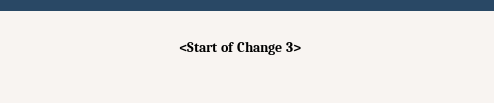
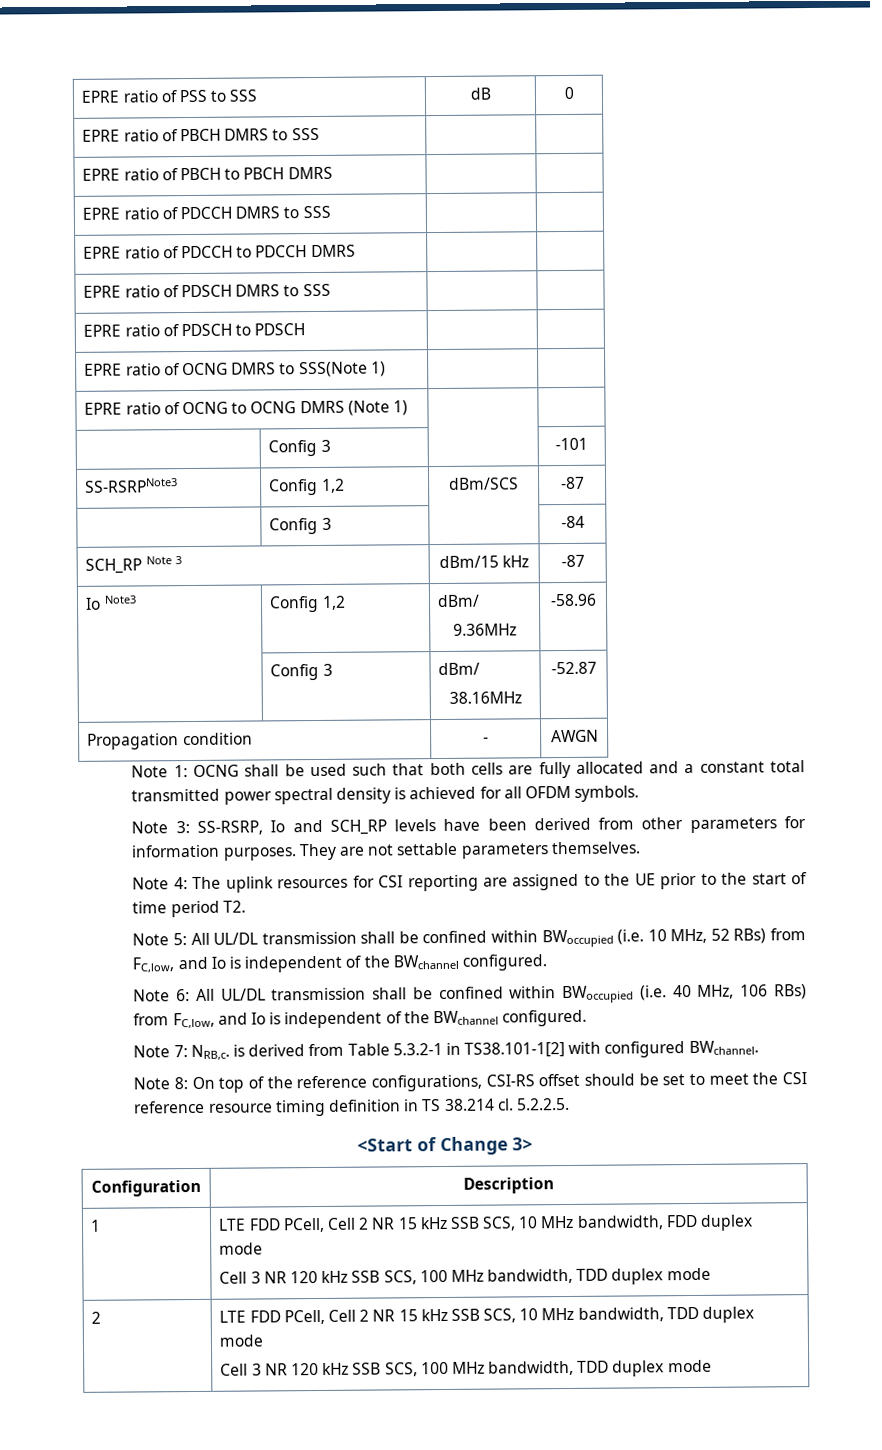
[179,41,301,55] <Start of Change 3> -> [81,89,258,103] [469,87,491,100] [563,86,574,99] [82,127,320,142] [82,166,333,181] [82,205,331,220] [83,244,356,259] [83,283,331,298] [83,323,306,337] [84,361,386,378] [84,400,408,416] [268,439,331,457] [555,437,588,451] [85,478,179,493] [269,478,345,496] [449,477,519,490] [560,476,585,490] [269,517,332,535] [560,515,585,529] [85,556,182,574] [438,555,530,569] [560,554,585,568] [85,595,137,610] [269,595,346,613] [437,594,481,608] [453,623,517,636] [549,593,597,607] [270,663,333,681] [438,662,481,676] [448,691,522,704] [550,661,597,675] [87,732,253,750] [483,737,489,743] [550,729,599,743] [131,760,805,779] [131,785,640,805] [131,816,807,835] [131,841,641,861] [132,872,807,893] [132,900,246,918] [132,928,806,948] [132,954,547,973] [133,984,807,1004] [133,1009,588,1029] [133,1040,759,1061] [133,1072,807,1093] [134,1097,570,1117] [356,1136,533,1156] [91,1179,201,1197] [463,1177,554,1194] [90,1219,102,1232] [218,1214,753,1233] [219,1242,264,1255] [219,1267,711,1285] [91,1311,102,1324] [219,1306,754,1325] [219,1334,264,1347] [220,1359,712,1377] EPRE ratio of PSS to SSS | dB | 0 // EPRE ratio of PBCH DMRS to SSS | | // EPRE ratio of PBCH to PBCH DMRS | | // EPRE ratio of PDCCH DMRS to SSS | | // EPRE ratio of PDCCH to PDCCH DMRS | | // EPRE ratio of PDSCH DMRS to SSS | | // EPRE ratio of PDSCH to PDSCH | | // EPRE ratio of OCNG DMRS to SSS(Note 1) | | // EPRE ratio of OCNG to OCNG DMRS (Note 1) | | // | Config 3 | | -101 // SS-RSRPNote3 | Config 1,2 | dBm/SCS | -87 // | Config 3 | | -84 // SCH_RP Note 3 | dBm/15 kHz | -87 // Io Note3 | Config 1,2 | dBm/ // 9.36MHz | -58.96 // | Config 3 | dBm/ // 38.16MHz | -52.87 // Propagation condition | - | AWGN // Note 1: OCNG shall be used such that both cells are fully allocated and a constant total transmitted power spectral density is achieved for all OFDM symbols. // Note 3: SS-RSRP, Io and SCH_RP levels have been derived from other parameters for information purposes. They are not settable parameters themselves. // Note 4: The uplink resources for CSI reporting are assigned to the UE prior to the start of time period T2. // Note 5: All UL/DL transmission shall be confined within BWoccupied (i.e. 10 MHz, 52 RBs) from FC,low, and Io is independent of the BWchannel configured. // Note 6: All UL/DL transmission shall be confined within BWoccupied (i.e. 40 MHz, 106 RBs) from FC,low, and Io is independent of the BWchannel configured. // Note 7: NRB,c. is derived from Table 5.3.2-1 in TS38.101-1[2] with configured BWchannel. // Note 8: On top of the reference configurations, CSI-RS offset should be set to meet the CSI reference resource timing definition in TS 38.214 cl. 5.2.2.5. // <Start of Change 3> // Configuration | Description // 1 | LTE FDD PCell, Cell 2 NR 15 kHz SSB SCS, 10 MHz bandwidth, FDD duplex mode // Cell 3 NR 120 kHz SSB SCS, 100 MHz bandwidth, TDD duplex mode // 2 | LTE FDD PCell, Cell 2 NR 15 kHz SSB SCS, 10 MHz bandwidth, TDD duplex mode // Cell 3 NR 120 kHz SSB SCS, 100 MHz bandwidth, TDD duplex mode

